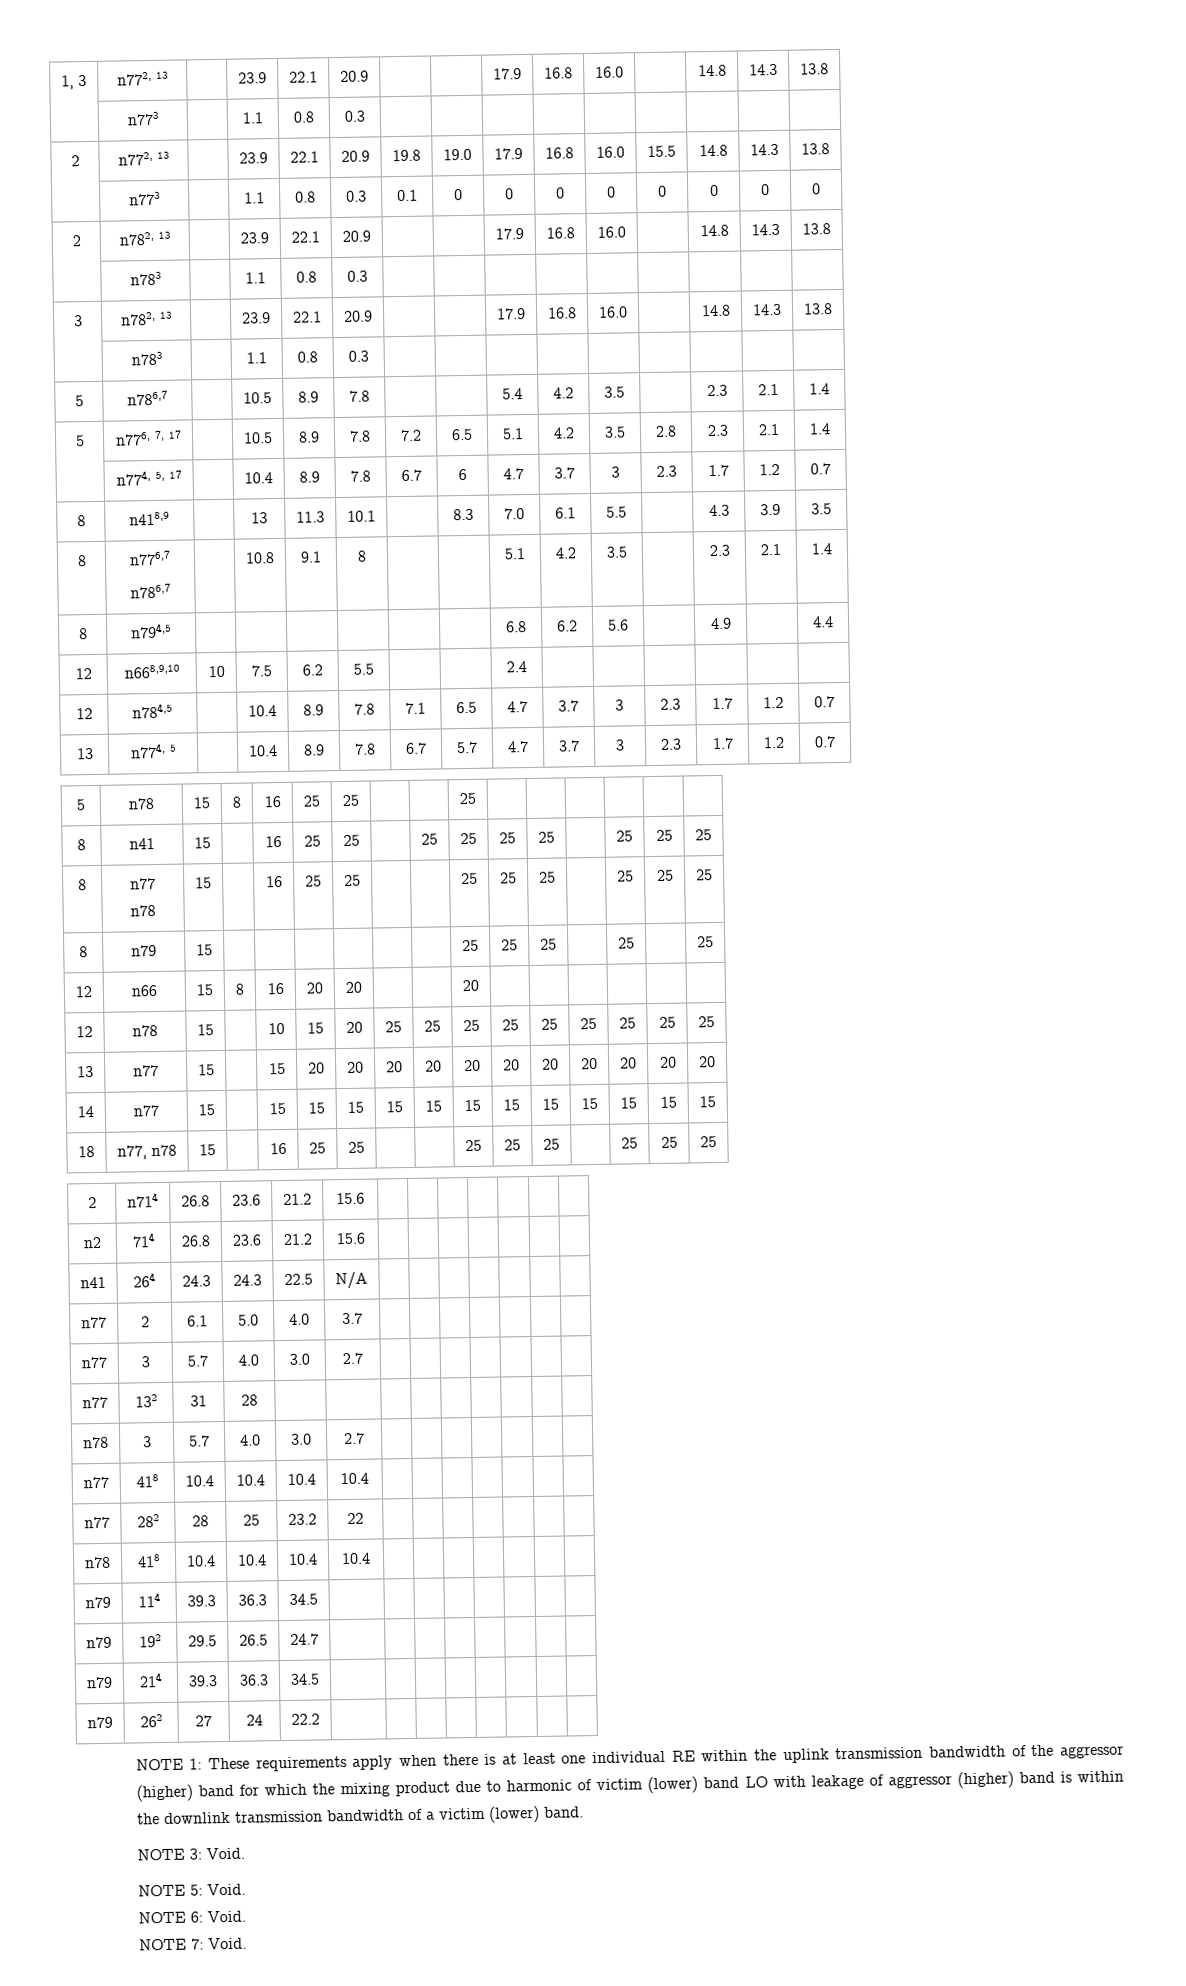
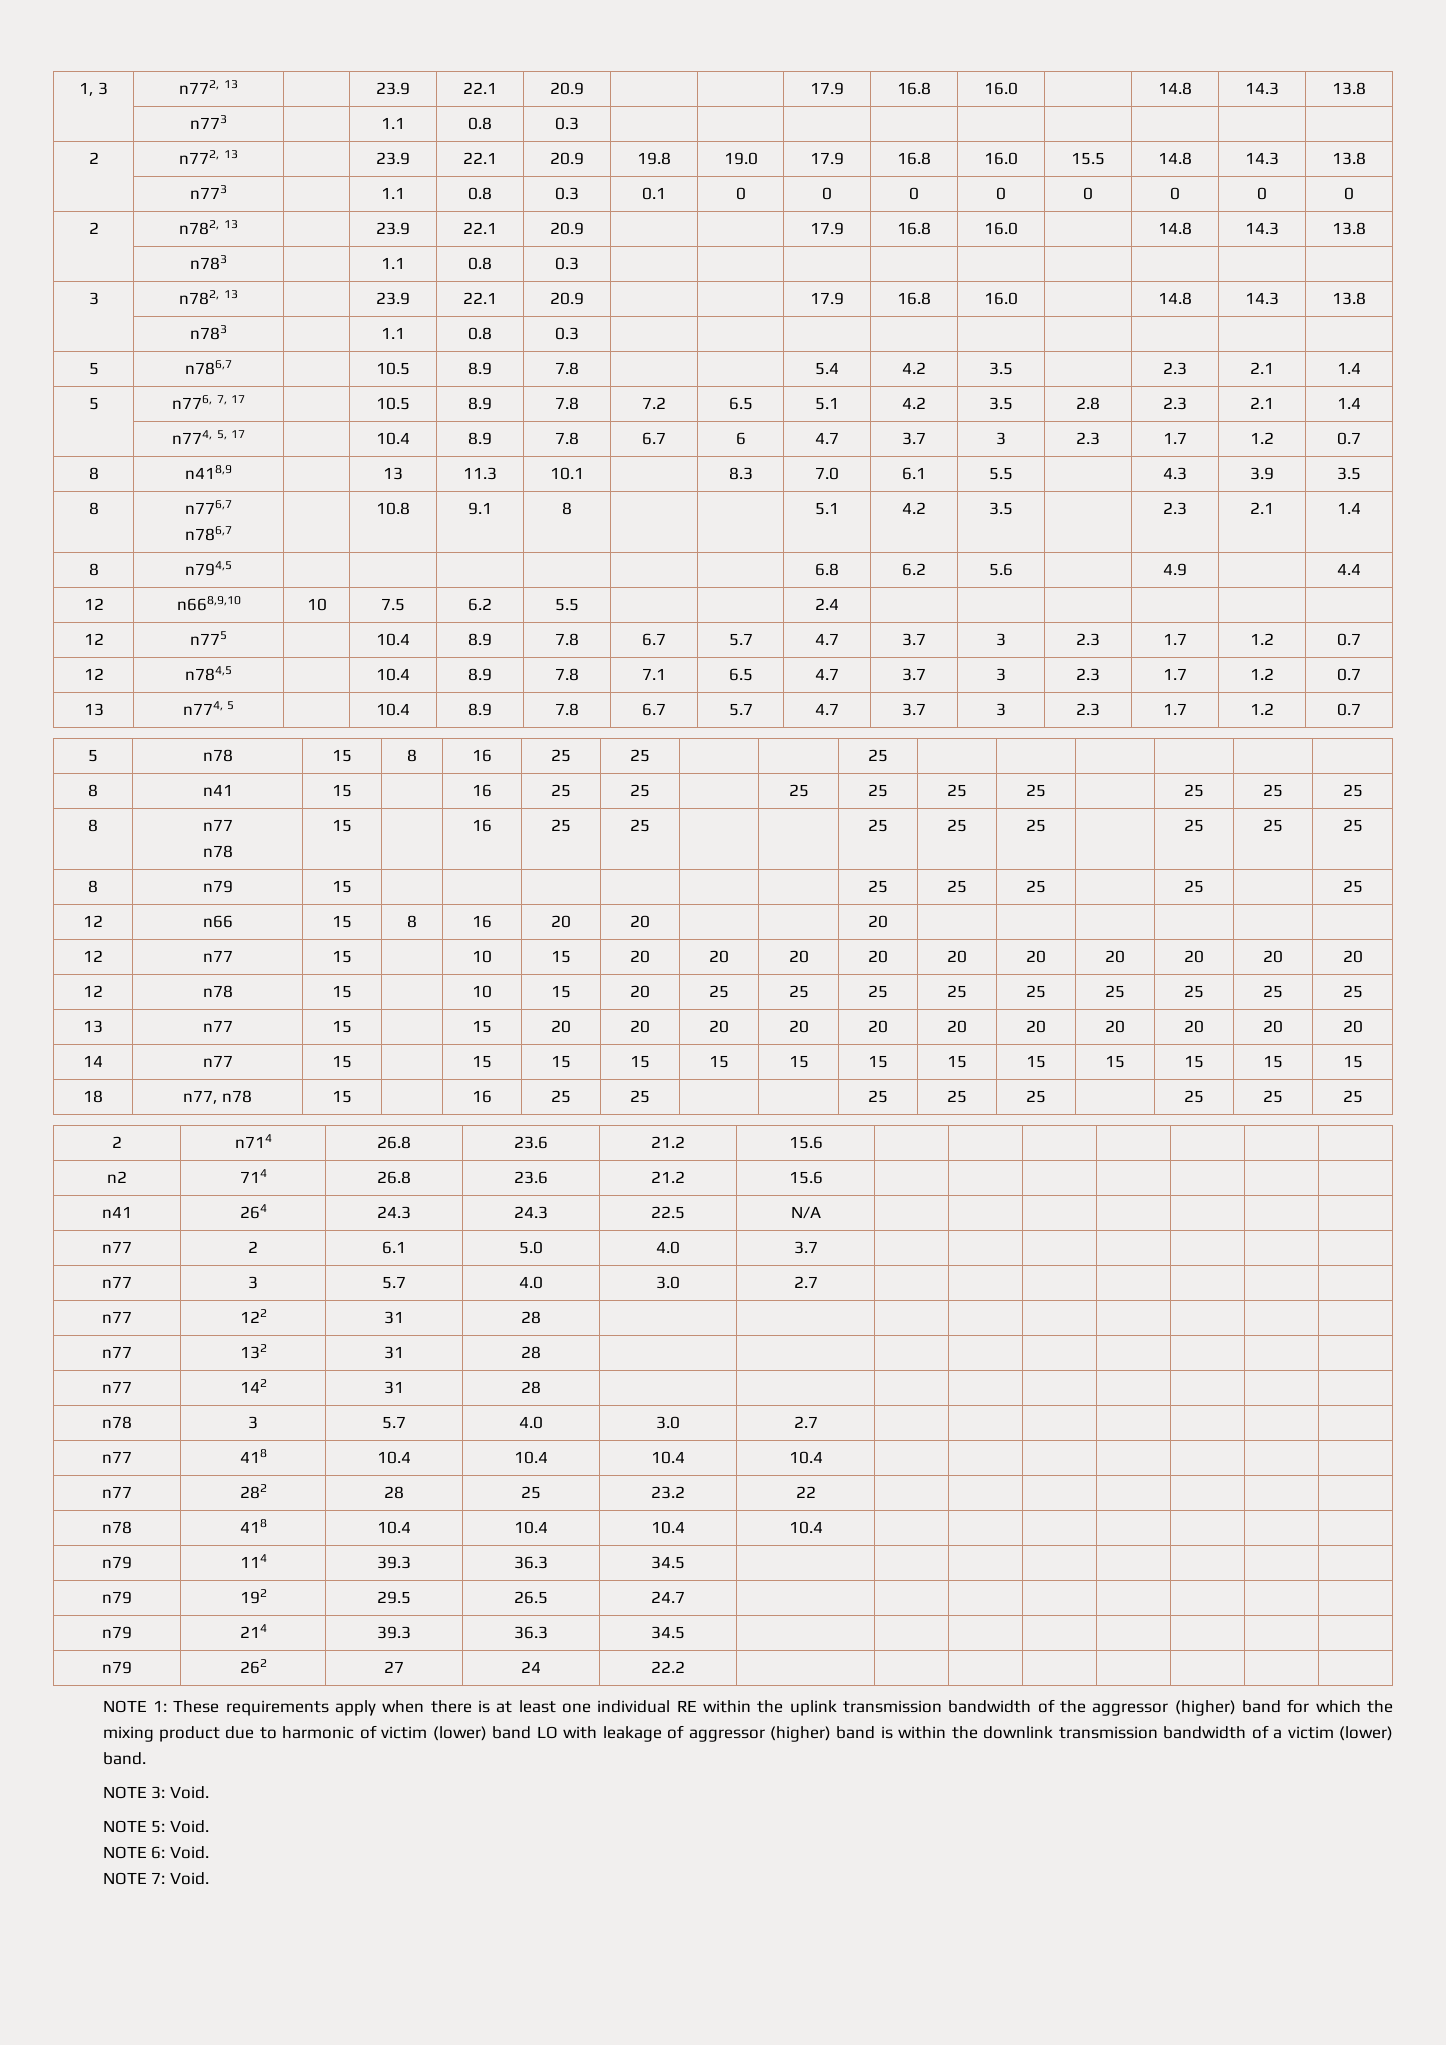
(527, 667) none -> [83,633,104,645] [190,631,227,645] [376,633,410,646] [468,633,492,646] [555,633,579,646] [642,633,666,646] [728,633,753,646] [815,633,839,645] [902,633,926,646] [996,633,1006,646] [1076,633,1100,646] [1163,633,1187,645] [1250,633,1274,645] [1337,633,1361,646] // 12 | n775 | | 10.4 | 8.9 | 7.8 | 6.7 | 5.7 | 4.7 | 3.7 | 3 | 2.3 | 1.7 | 1.2 | 0.7
(479, 985) none -> [83,950,103,962] [202,950,233,962] [332,950,352,963] [472,950,492,963] [551,950,571,963] [630,950,650,963] [709,950,729,963] [788,950,809,963] [868,950,888,963] [947,950,967,963] [1026,950,1046,963] [1105,950,1125,963] [1184,950,1204,963] [1263,950,1283,963] [1342,950,1363,963] // 12 | n77 | 15 | | 10 | 15 | 20 | 20 | 20 | 20 | 20 | 20 | 20 | 20 | 20 | 20
(363, 1358) none -> [102,1311,132,1323] [239,1309,267,1323] [384,1311,404,1324] [521,1311,541,1324] // n77 | 122 | 31 | 28 | | | | | | | | |
(258, 1400) none -> [102,1381,132,1393] [239,1379,267,1393] [384,1381,404,1394] [521,1381,541,1394] // n77 | 142 | 31 | 28 | | | | | | | | |

